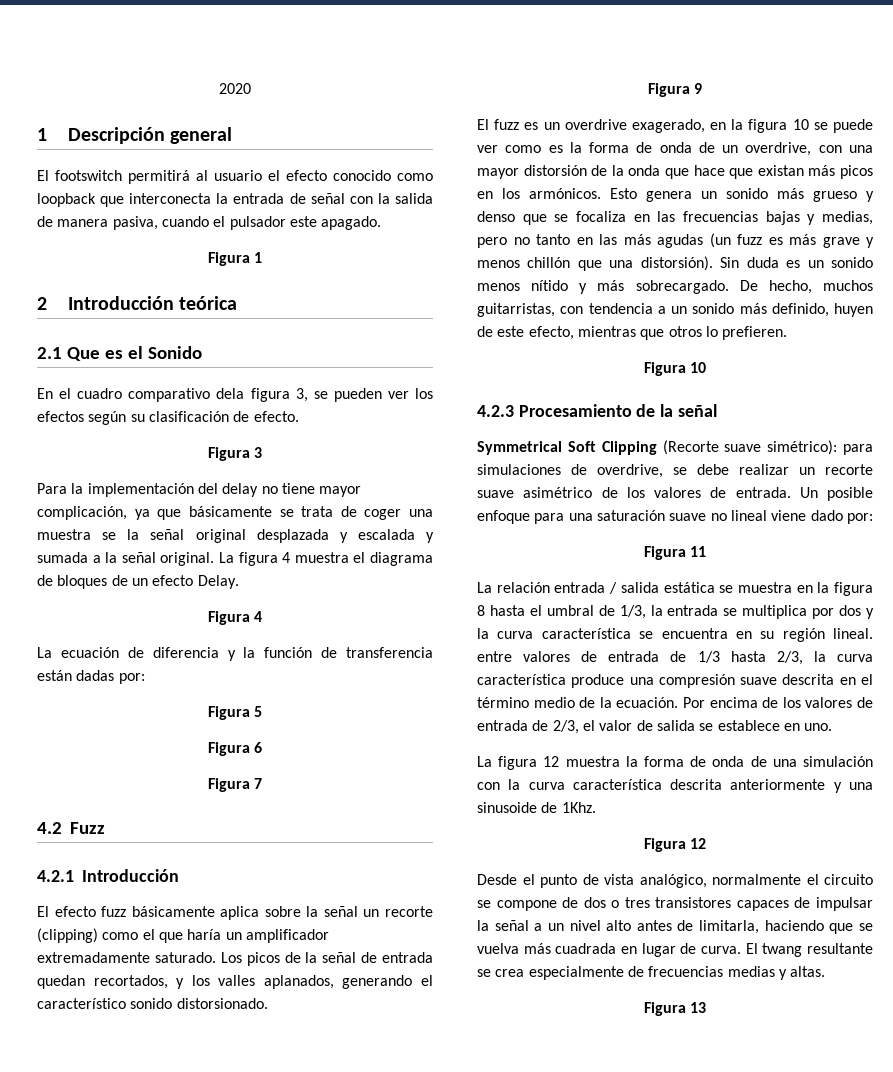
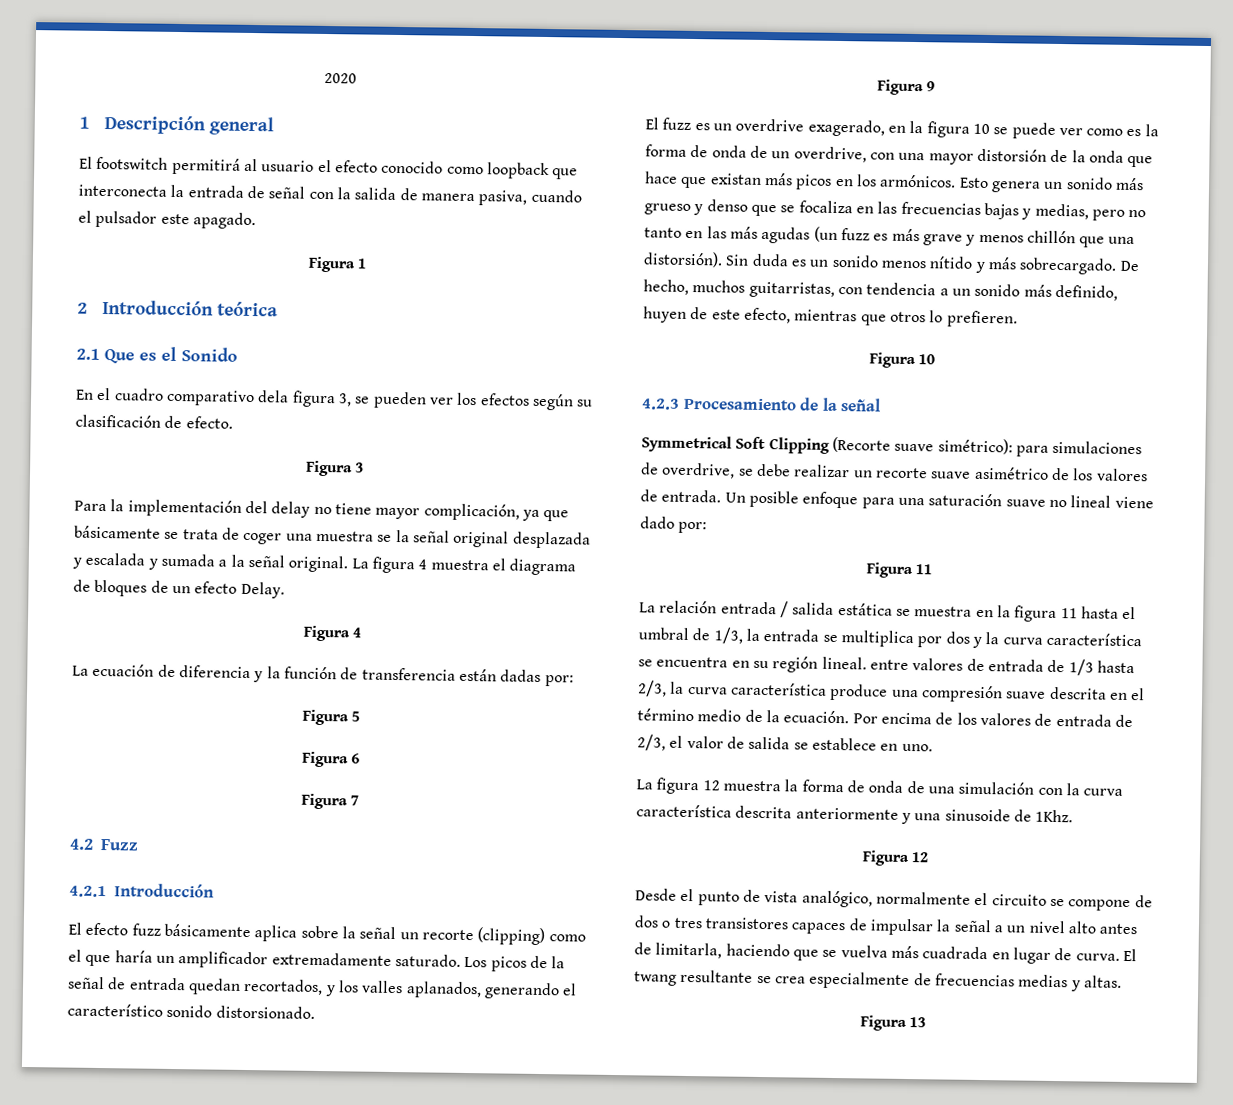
[477,605,485,616] 8 -> [1060,608,1078,619] 11

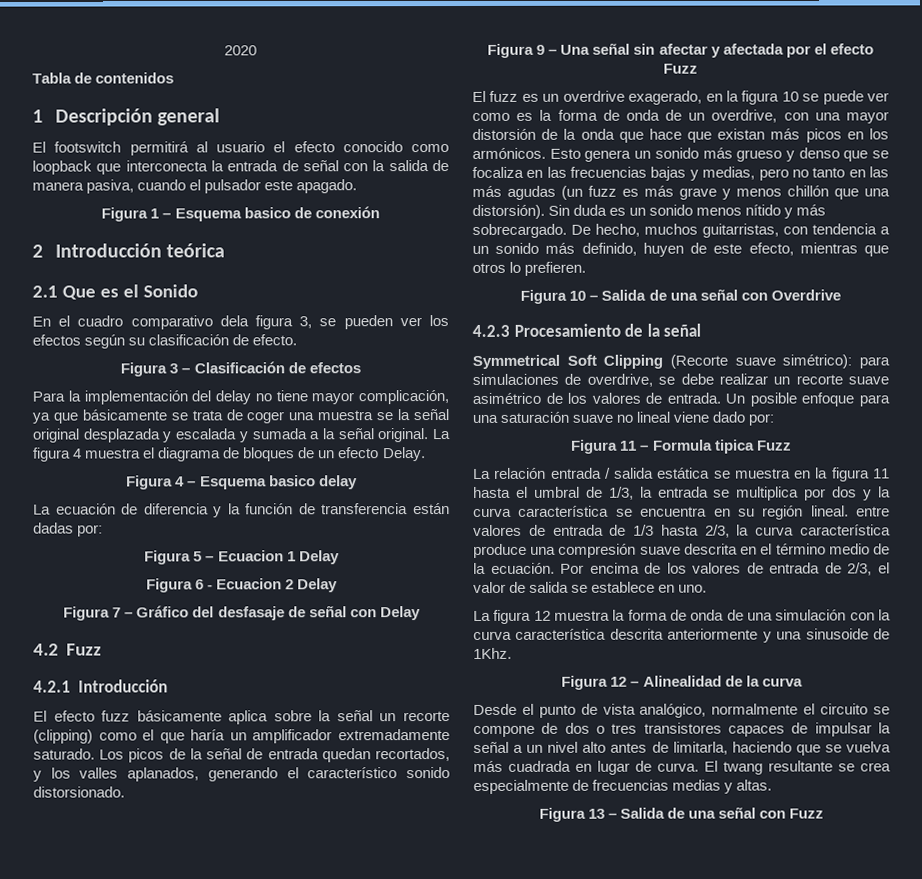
(357, 78) none -> [32,72,175,84] // Tabla de contenidos
(367, 263) none -> [162,206,380,222] – Esquema basico de conexión
(365, 467) none -> [181,361,361,374] – Clasificación de efectos
(362, 632) none -> [187,475,358,490] – Esquema basico delay
[301,751,361,768] [300,793,360,810] // Figura 6 // Figura 7 -> [205,550,340,565] [145,578,339,593] [63,605,421,621] – Ecuacion 1 Delay // Figura 6 - Ecuacion 2 Delay // Figura 7 – Gráfico del desfasaje de señal con Delay
(936, 86) none -> [548,42,874,58] [663,63,698,74] – Una señal sin afectar y afectada por el efecto Fuzz
(936, 359) none -> [589,288,841,301] – Salida de una señal con Overdrive
(933, 569) none -> [640,439,792,454] – Formula tipica Fuzz
(929, 857) none -> [630,675,803,687] – Alinealidad de la curva
(927, 1022) none -> [607,806,825,819] – Salida de una señal con Fuzz

